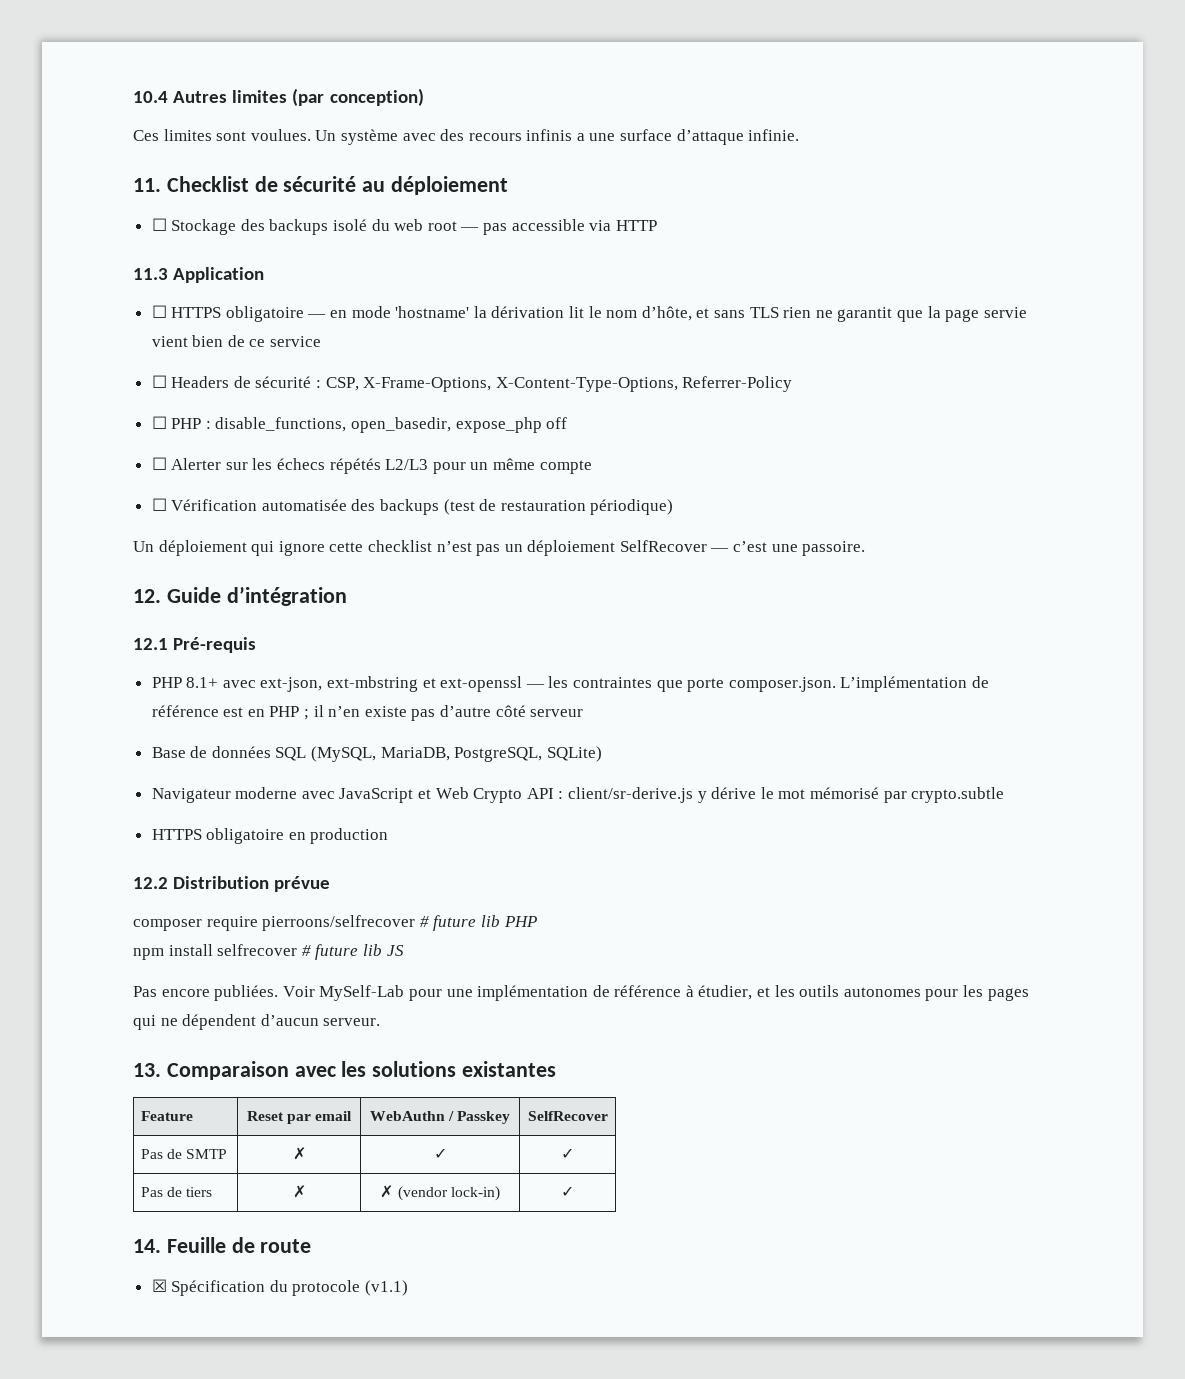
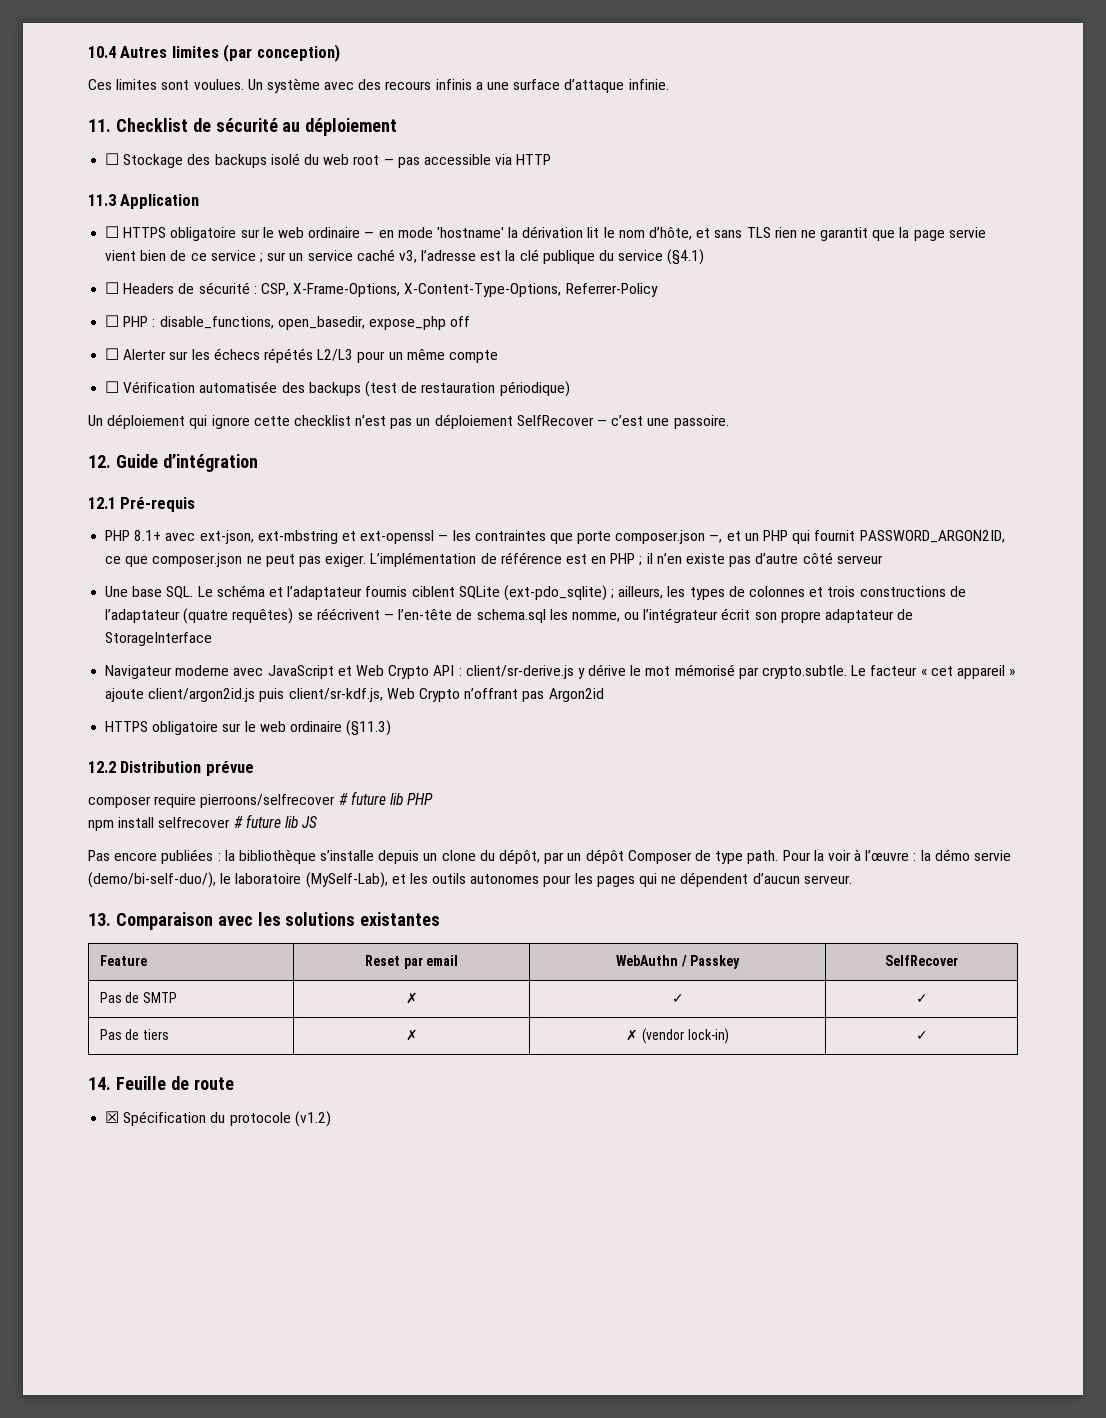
(304, 314) none -> [240,227,361,238] sur le web ordinaire
(322, 341) none -> [259,249,705,265] ; sur un service caché v3, l’adresse est la clé publique du service (§4.1)
[728,677,836,692] composer.json. -> [615,530,1005,544] [105,553,367,567] composer.json —, et un PHP qui fournit PASSWORD_ARGON2ID, ce que composer.json ne peut pas exiger.
[151,746,602,762] Base de données SQL (MySQL, MariaDB, PostgreSQL, SQLite) -> [105,585,966,601] [105,608,914,624] [105,632,213,646] Une base SQL. Le schéma et l’adaptateur fournis ciblent SQLite (ext-pdo_sqlite) ; ailleurs, les types de colonnes et trois constructions de l’adaptateur (quatre requêtes) se réécrivent — l’en-tête de schema.sql les nomme, ou l’intégrateur écrit son propre adaptateur de StorageInterface
[911,787,1005,803] [151,828,389,844] crypto.subtle // HTTPS obligatoire en production -> [762,665,1016,679] [105,688,604,702] [105,720,392,736] crypto.subtle. Le facteur « cet appareil » ajoute client/argon2id.js puis client/sr-kdf.js, Web Crypto n’offrant pas Argon2id // HTTPS obligatoire sur le web ordinaire (§11.3)
[214,985,753,1001] publiées. Voir MySelf-Lab pour une implémentation de référence à étudier, -> [161,849,1011,864] [88,872,388,888] publiées : la bibliothèque s’installe depuis un clone du dépôt, par un dépôt Composer de type path. Pour la voir à l’œuvre : la démo servie (demo/bi-self-duo/), le laboratoire (MySelf-Lab),
[365,1280,409,1296] (v1.1) -> [294,1111,331,1127] (v1.2)

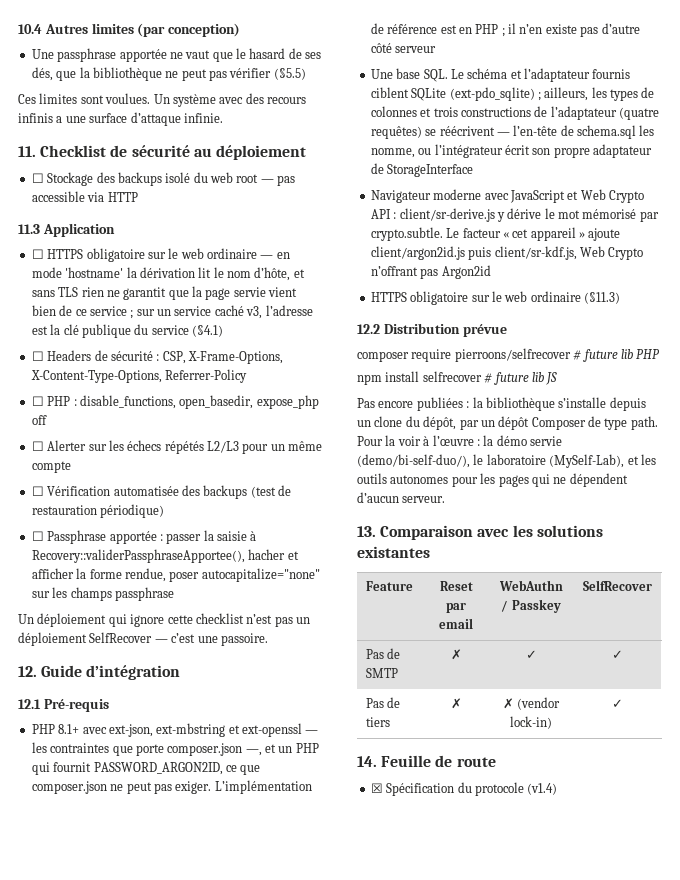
(340, 53) none -> [31,48,322,62] [31,67,306,81] // Une passphrase apportée ne vaut que le hasard de ses dés, que la bibliothèque ne peut pas vérifier (§5.5)
(570, 389) none -> [31,530,257,544] [31,549,299,563] [31,568,320,582] [31,587,174,601] // ☐ Passphrase apportée : passer la saisie à Recovery::validerPassphraseApportee(), hacher et afficher la forme rendue, poser autocapitalize="none" sur les champs passphrase
[294,1111,331,1127] (v1.2) -> [527,783,558,795] (v1.4)

